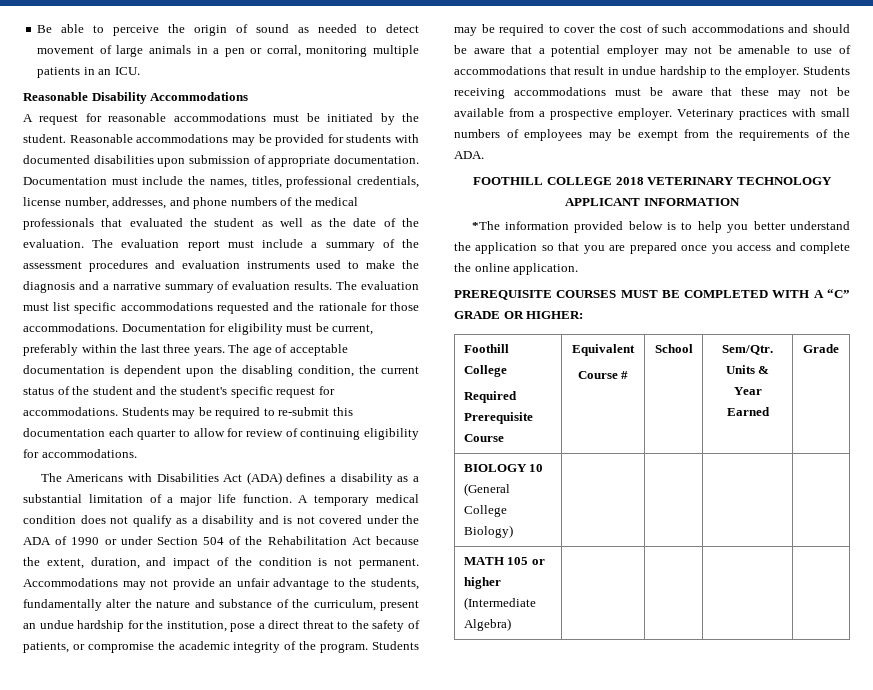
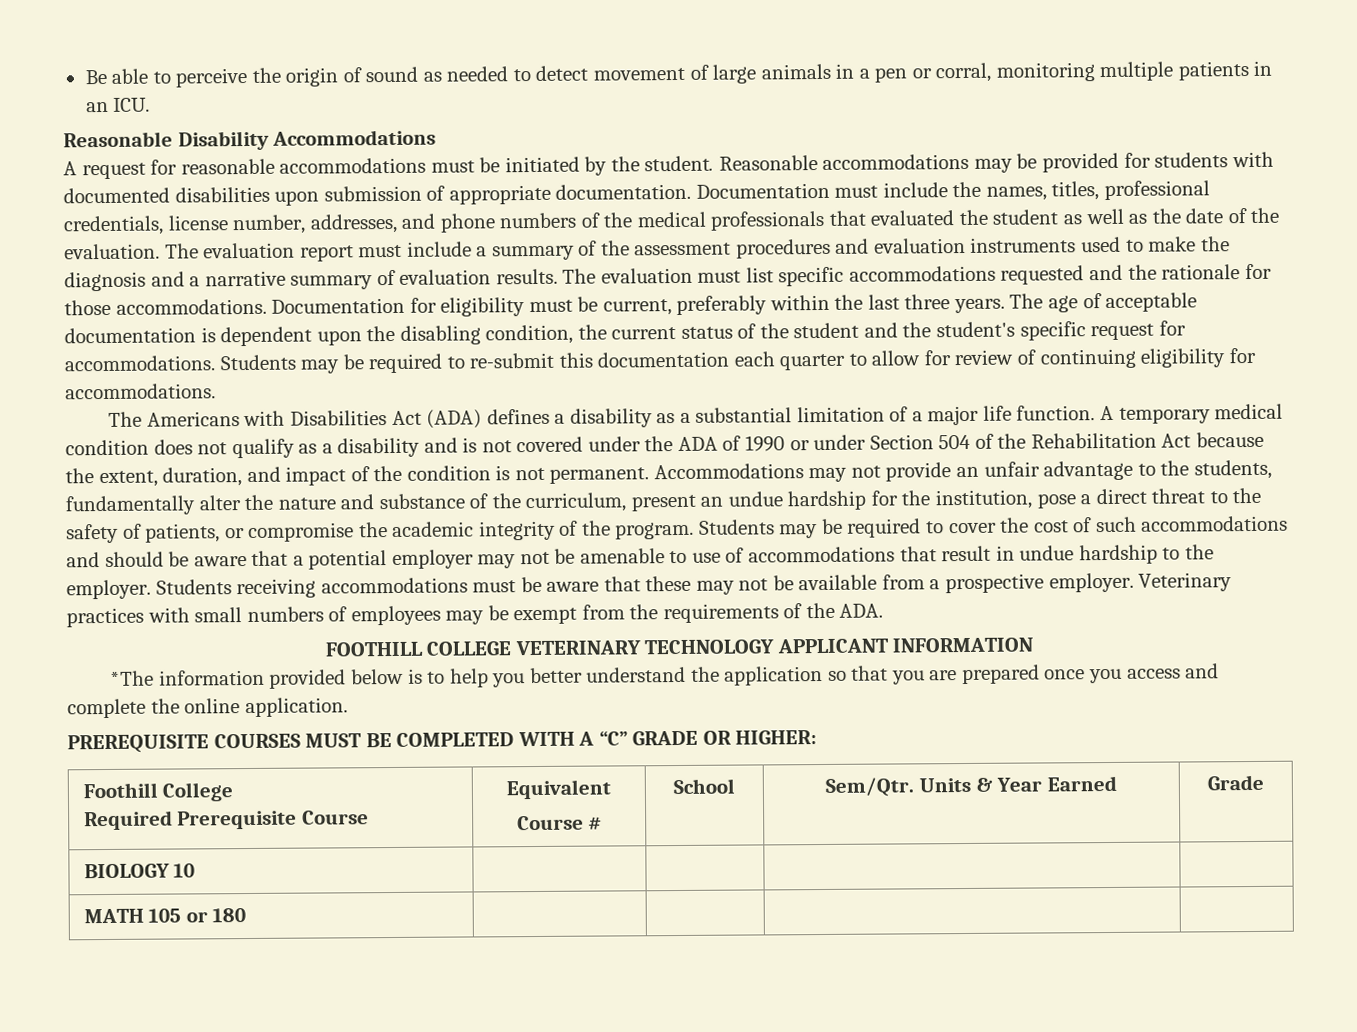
[615,177,644,185] 2018 -> (512, 648) none
[463,483,510,496] [463,505,507,517] [463,525,513,538] (General College Biology) -> (196, 870) none
[463,577,501,589] [463,597,536,610] [463,618,511,631] higher (Intermediate Algebra) -> [212,908,247,923] 180

